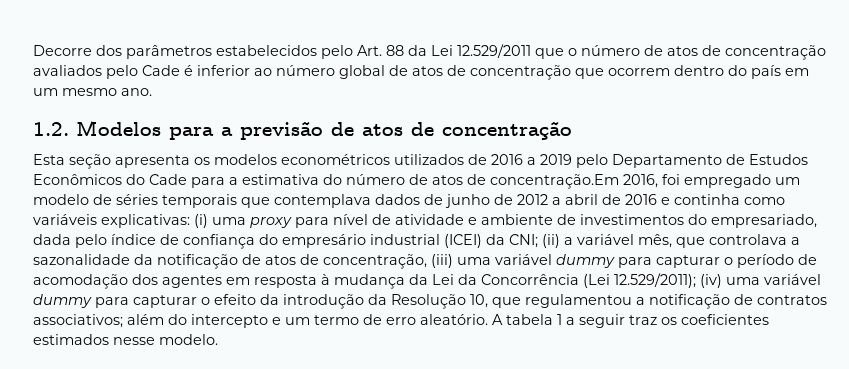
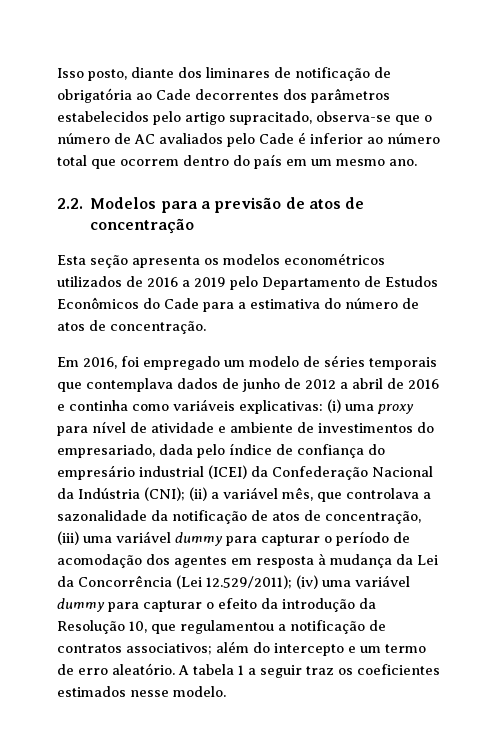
[33,44,531,59] Decorre dos parâmetros estabelecidos pelo Art. 88 da Lei 12.529/2011 -> [57,67,391,81] [57,88,390,103] [57,111,391,125] Isso posto, diante dos liminares de notificação de obrigatória ao Cade decorrentes dos parâmetros estabelecidos pelo artigo supracitado, observa-se
[667,45,826,60] atos de concentração -> [134,134,155,144] AC
[339,65,571,80] global de atos de concentração -> [57,155,87,166] total
[33,122,69,136] 1.2. -> [57,198,83,209] 2.2.
[490,174,619,189] concentração.Em -> [110,321,206,334] [57,357,79,367] concentração. // Em
[509,234,538,248] CNI; -> [272,466,433,480] [57,487,185,501] Confederação Nacional da Indústria (CNI);

